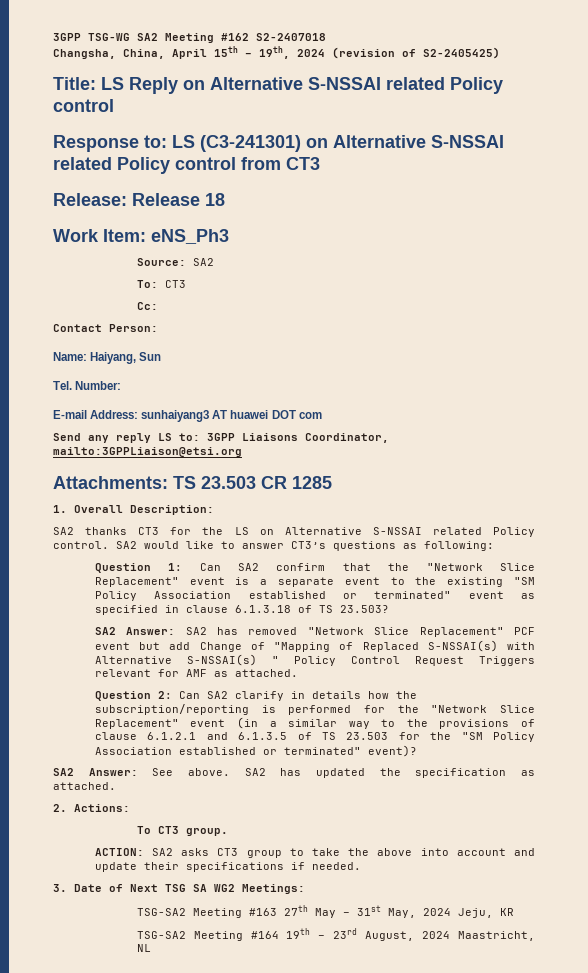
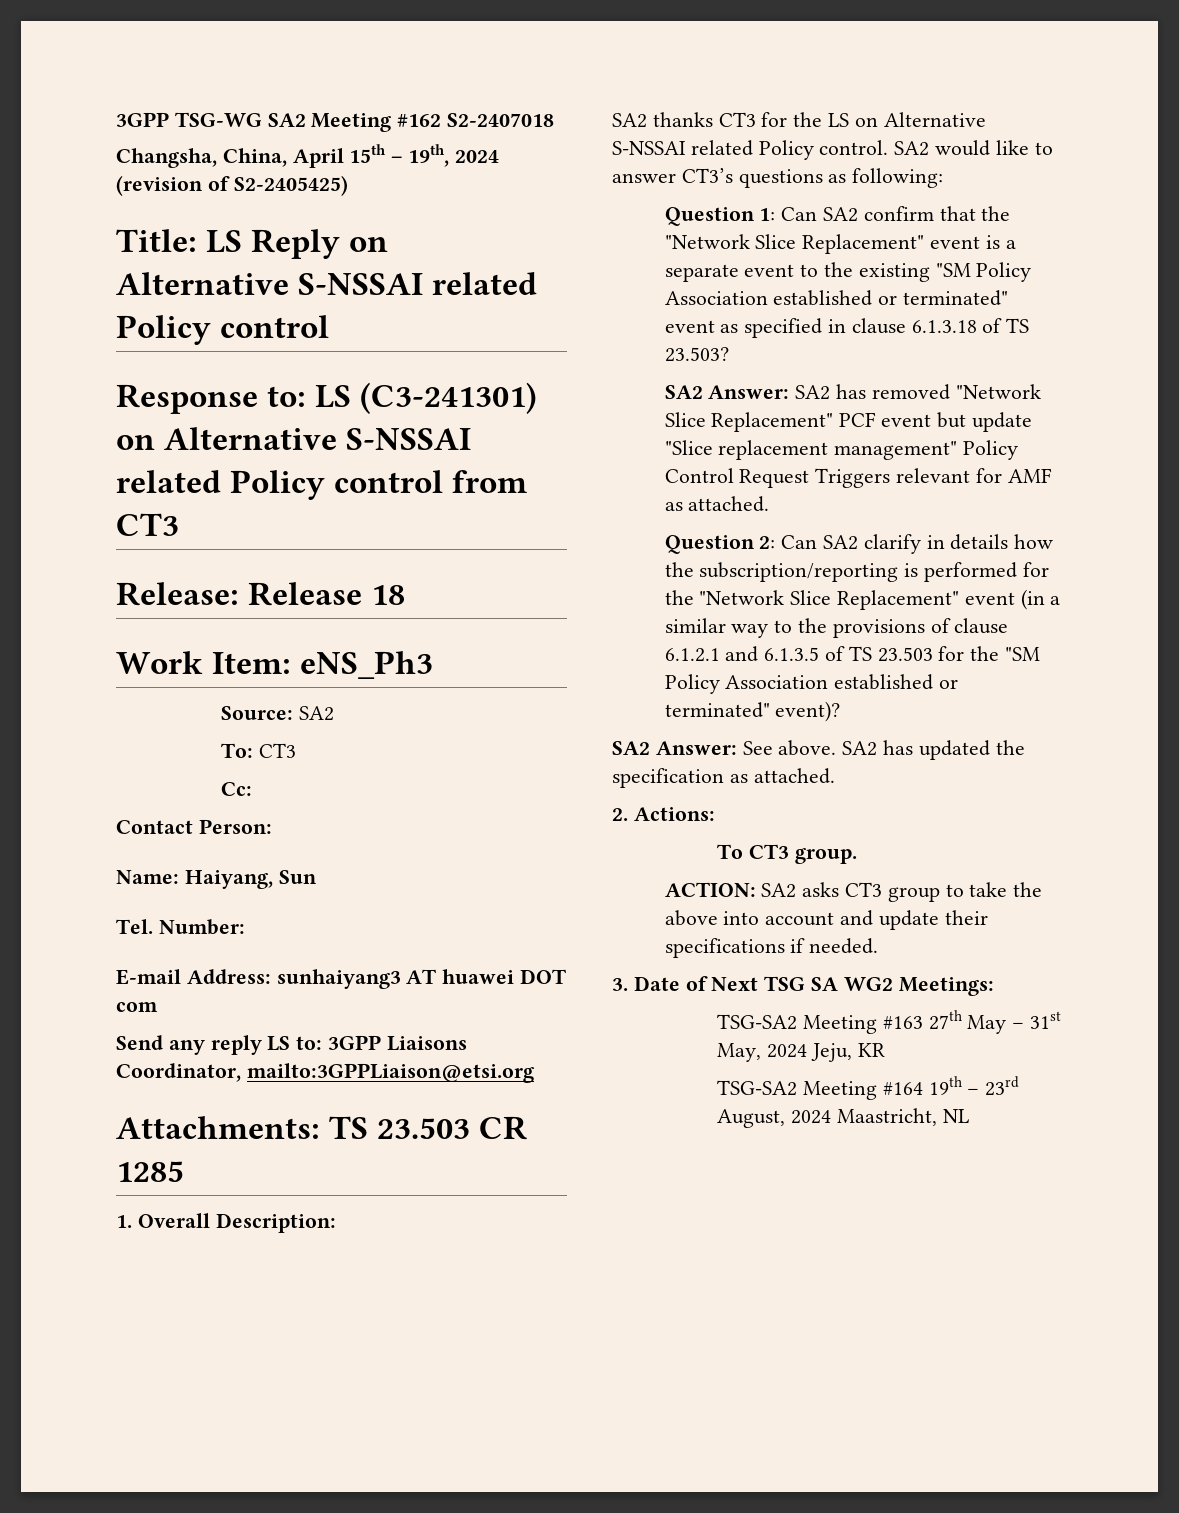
[169,640,535,652] [94,654,279,666] add Change of "Mapping of Replaced S-NSSAI(s) with Alternative S-NSSAI(s) " -> [971,412,1032,432] [664,440,958,460] update "Slice replacement management"

